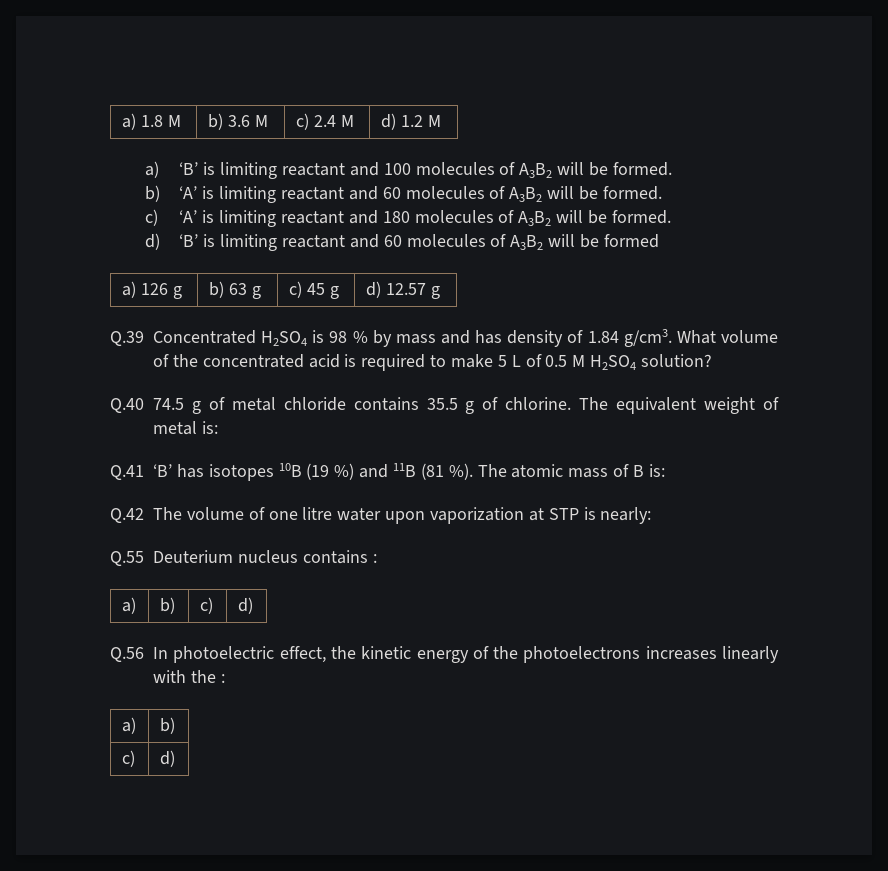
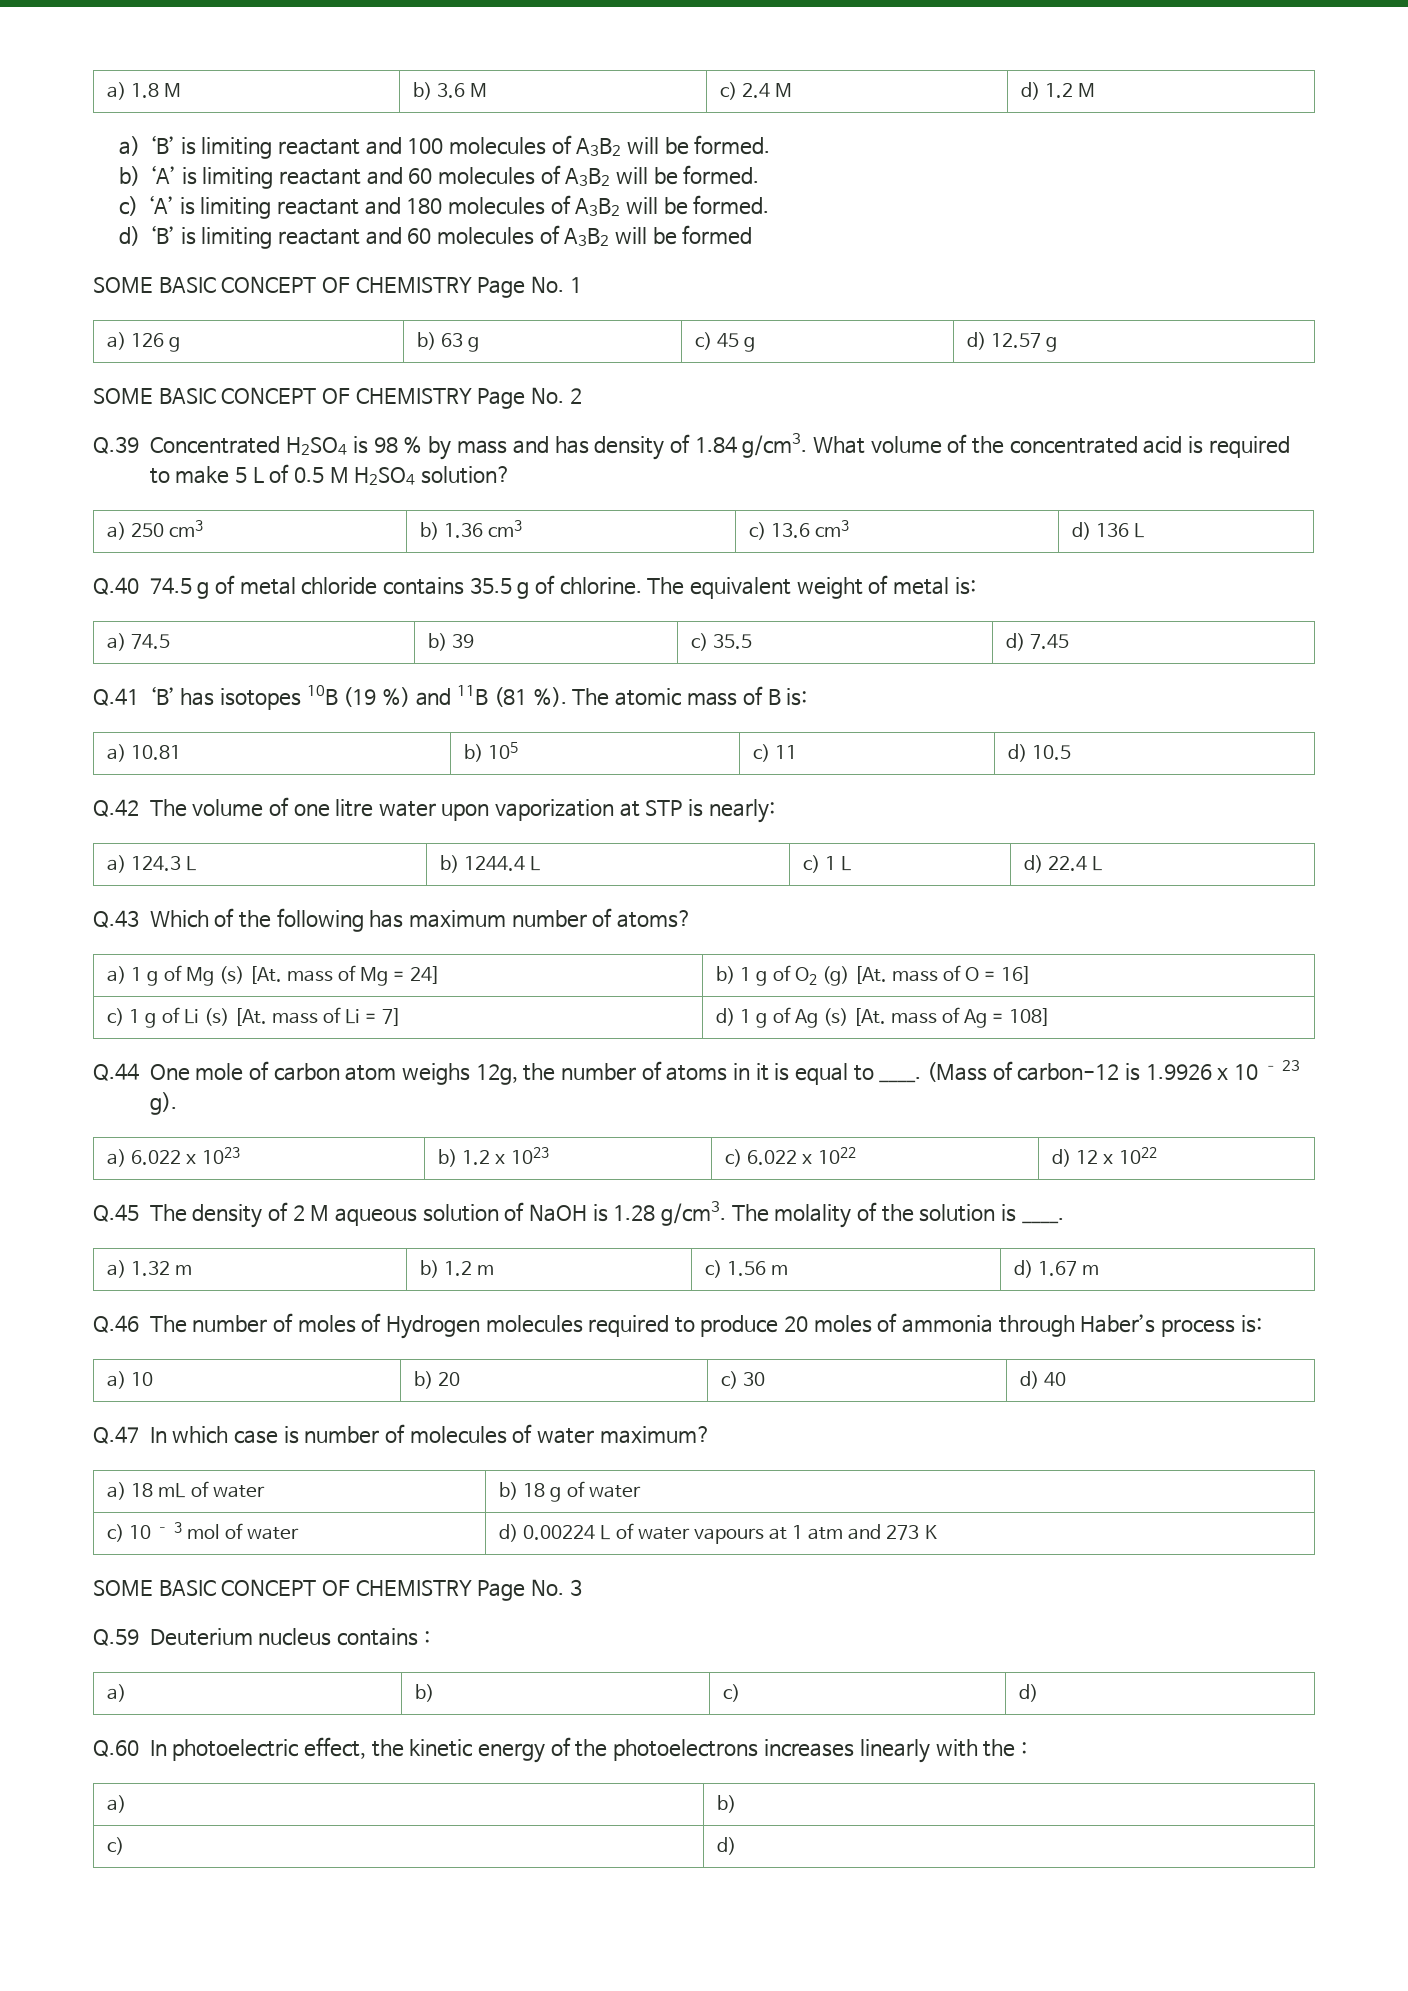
(659, 241) none -> [93,276,582,298] // SOME BASIC CONCEPT OF CHEMISTRY Page No. 1
(440, 292) none -> [93,387,582,409] // SOME BASIC CONCEPT OF CHEMISTRY Page No. 2
(713, 360) none -> [107,520,204,540] [420,520,523,540] [749,520,850,540] [1072,522,1145,540] // a) 250 cm3 | b) 1.36 cm3 | c) 13.6 cm3 | d) 136 L
(218, 427) none -> [107,633,171,651] [428,633,475,651] [691,633,753,651] [1006,633,1070,651] // a) 74.5 | b) 39 | c) 35.5 | d) 7.45
(665, 470) none -> [107,744,182,762] [464,742,519,762] [753,744,798,762] [1008,744,1072,762] // a) 10.81 | b) 105 | c) 11 | d) 10.5
[110,551,144,566] // Q.55 -> [107,855,197,873] [440,855,541,873] [803,855,852,873] [1024,855,1103,873] [93,908,692,932] [107,965,440,986] [716,965,1031,986] [107,1007,401,1028] [716,1007,1050,1028] [93,1060,1301,1085] [149,1092,177,1115] [107,1147,240,1167] [438,1147,549,1167] [725,1147,856,1167] [1052,1147,1157,1167] [93,1201,1064,1228] [107,1260,193,1278] [420,1260,495,1278] [705,1260,789,1278] [1014,1260,1100,1278] [93,1313,1262,1339] [107,1371,154,1389] [414,1371,461,1389] [721,1371,766,1389] [1020,1371,1067,1389] [93,1424,711,1444] [107,1481,265,1500] [499,1481,641,1502] [107,1522,299,1542] [499,1523,937,1544] [93,1579,582,1601] [93,1629,139,1646] // a) 124.3 L | b) 1244.4 L | c) 1 L | d) 22.4 L // Q.43 Which of the following has maximum number of atoms? // a) 1 g of Mg (s) [At. mass of Mg = 24] | b) 1 g of O2 (g) [At. mass of O = 16] // c) 1 g of Li (s) [At. mass of Li = 7] | d) 1 g of Ag (s) [At. mass of Ag = 108] // Q.44 One mole of carbon atom weighs 12g, the number of atoms in it is equal to ____. (Mass of carbon-12 is 1.9926 x 10 – 23 g). // a) 6.022 x 1023 | b) 1.2 x 1023 | c) 6.022 x 1022 | d) 12 x 1022 // Q.45 The density of 2 M aqueous solution of NaOH is 1.28 g/cm3. The molality of the solution is ____. // a) 1.32 m | b) 1.2 m | c) 1.56 m | d) 1.67 m // Q.46 The number of moles of Hydrogen molecules required to produce 20 moles of ammonia through Haber’s process is: // a) 10 | b) 20 | c) 30 | d) 40 // Q.47 In which case is number of molecules of water maximum? // a) 18 mL of water | b) 18 g of water // c) 10 – 3 mol of water | d) 0.00224 L of water vapours at 1 atm and 273 K // SOME BASIC CONCEPT OF CHEMISTRY Page No. 3 // Q.59
[110,647,144,662] Q.56 -> [93,1740,139,1757] Q.60

